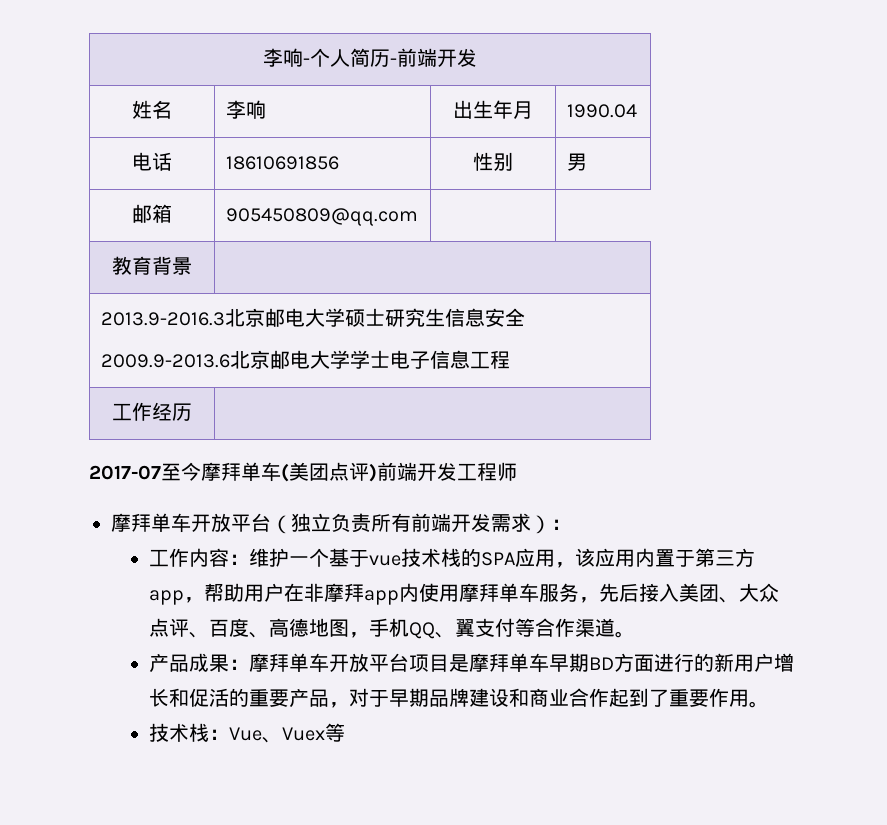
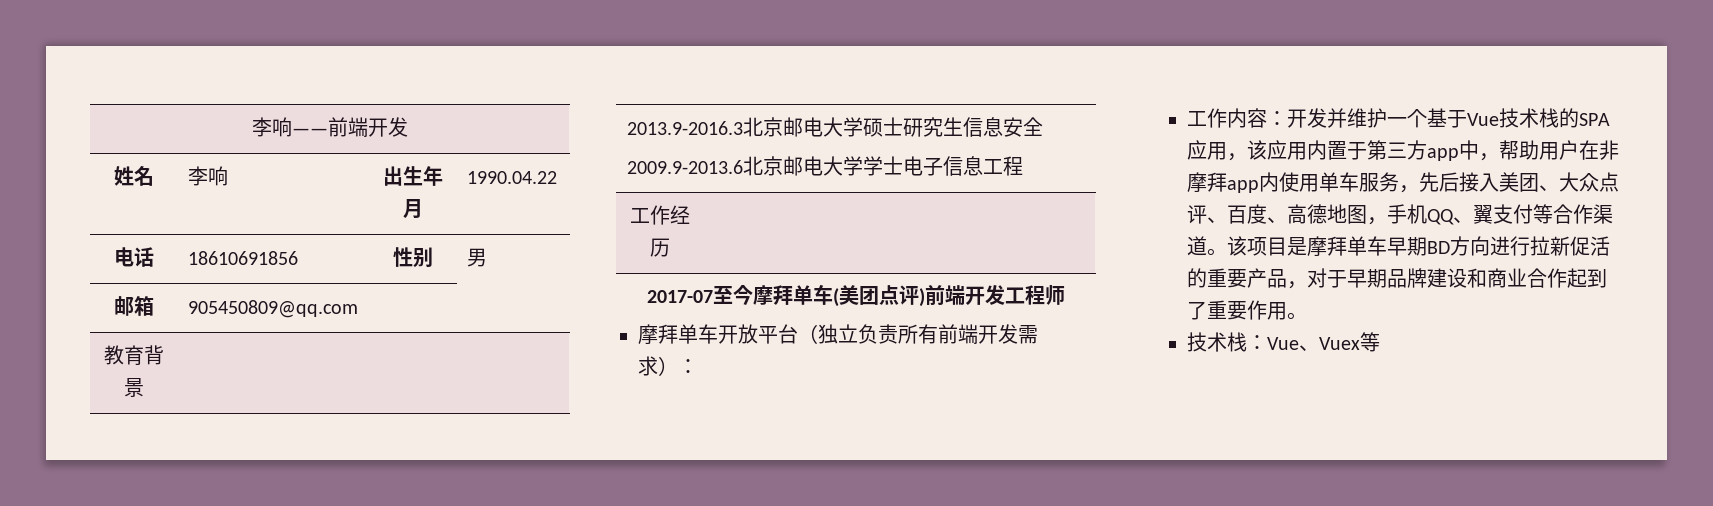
[263,48,397,67] 李响-个人简历- -> [252,117,328,137] 李响——
[566,104,637,118] 1990.04 -> [466,171,557,184] 1990.04.22
(250, 559) none -> [1287,108,1348,128] 开发并
[369,555,402,566] vue -> [1467,113,1500,126] Vue
(185, 597) none -> [1459,140,1480,160] 中
[459,583,500,602] 摩拜 -> (1320, 183) none
[149,653,410,673] // 产品成果：摩拜单车开放平台 -> [1227,236,1248,256] 该
[634,653,795,672] [149,688,190,707] 面进行的新用户增长和 -> [1470,236,1571,256] 向进行拉新

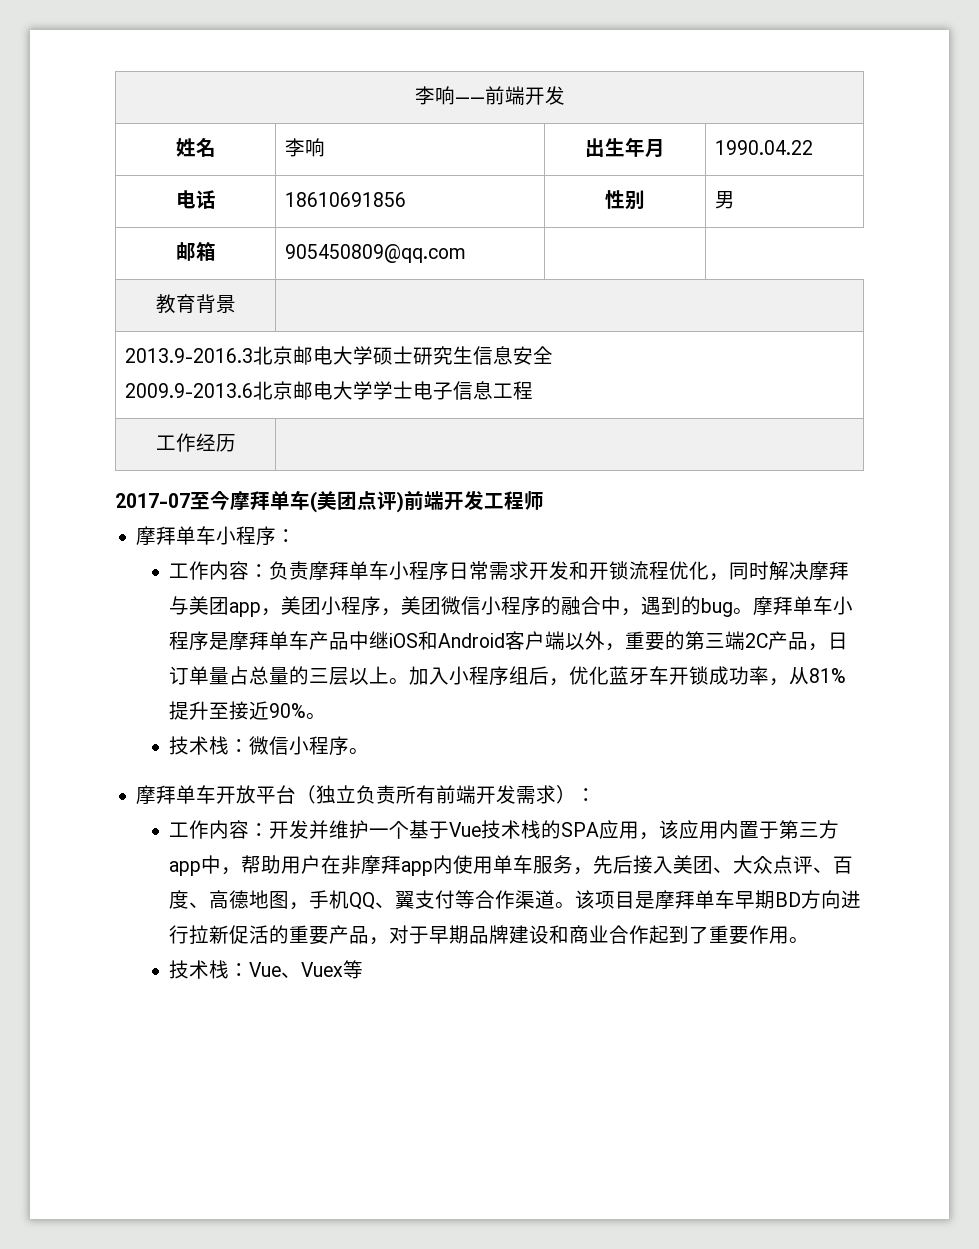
(1066, 295) none -> [136,526,297,546] [169,561,850,581] [169,596,854,617] [169,631,849,651] [169,666,847,686] [169,701,327,720] [169,736,370,756] // 摩拜单车小程序： // 工作内容：负责摩拜单车小程序日常需求开发和开锁流程优化，同时解决摩拜与美团app，美团小程序，美团微信小程序的融合中，遇到的bug。摩拜单车小程序是摩拜单车产品中继iOS和Android客户端以外，重要的第三端2C产品，日订单量占总量的三层以上。加入小程序组后，优化蓝牙车开锁成功率，从81%提升至接近90%。 // 技术栈：微信小程序。

